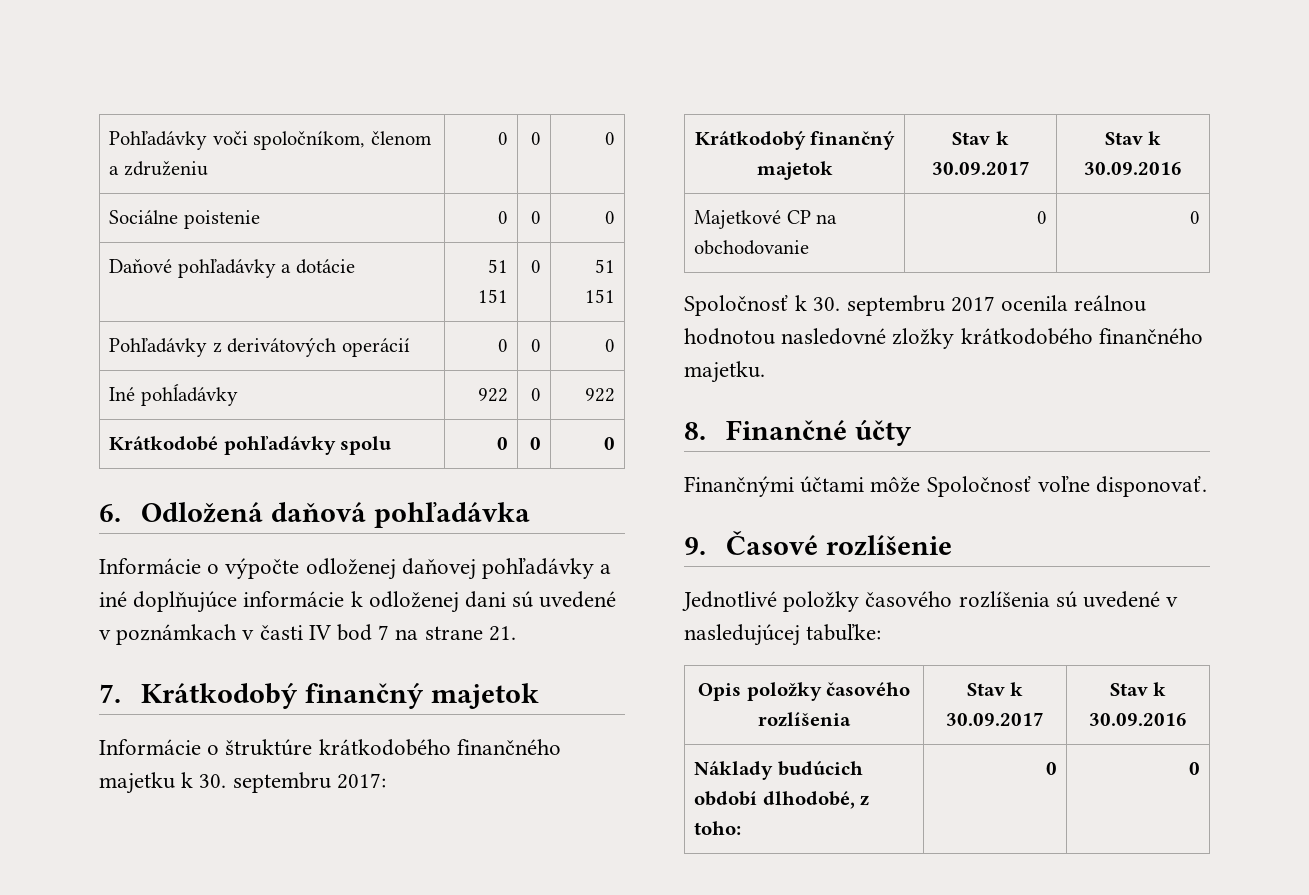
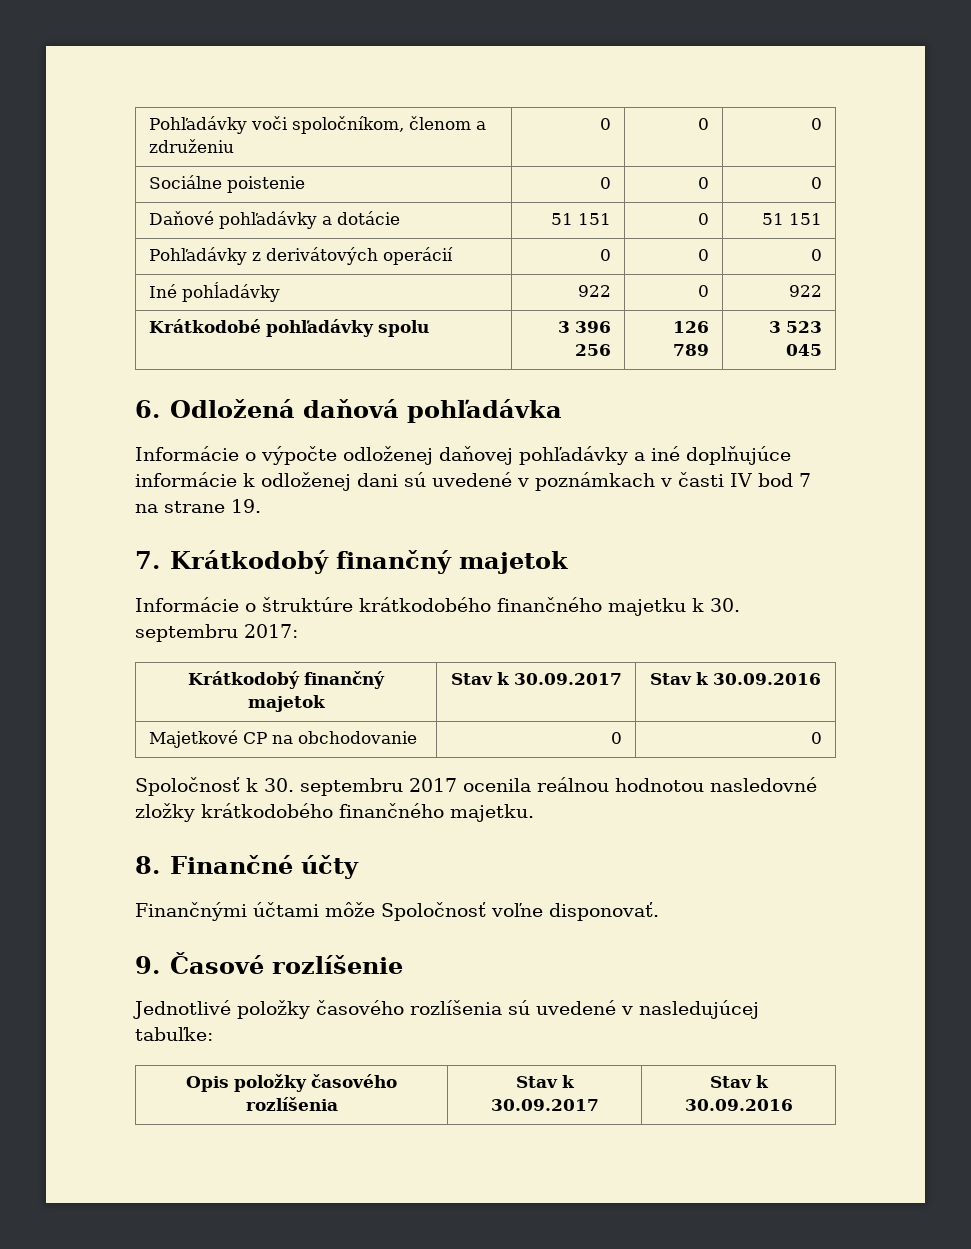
[496,437,508,450] [529,437,541,450] [603,437,615,450] 0 | 0 | 0 -> [558,321,612,333] [575,344,612,356] [673,321,710,333] [673,344,710,356] [769,321,823,333] [786,344,823,356] 3 396 256 | 126 789 | 3 523 045
[488,626,516,641] 21. -> [231,499,261,513] 19.
[694,761,863,780] [694,791,870,809] [694,821,742,835] [1045,762,1057,775] [1188,762,1200,775] // Náklady budúcich období dlhodobé, z toho: | 0 | 0 -> (793, 1105) none

